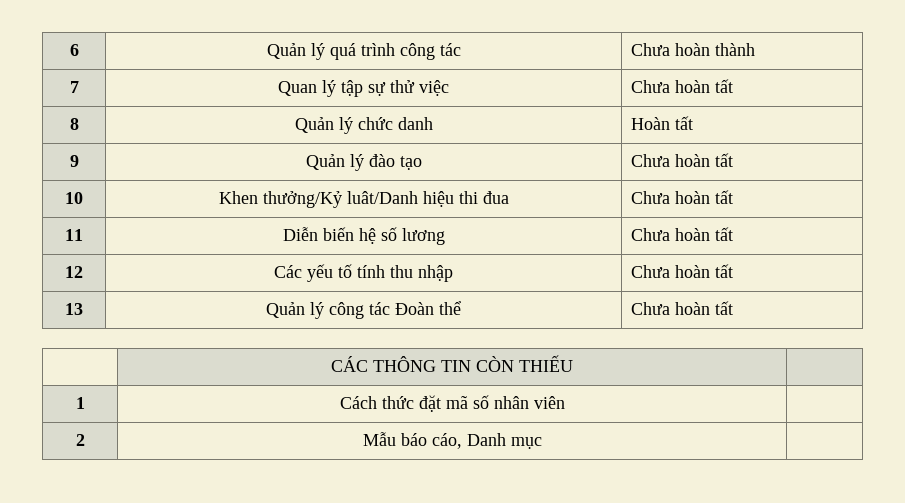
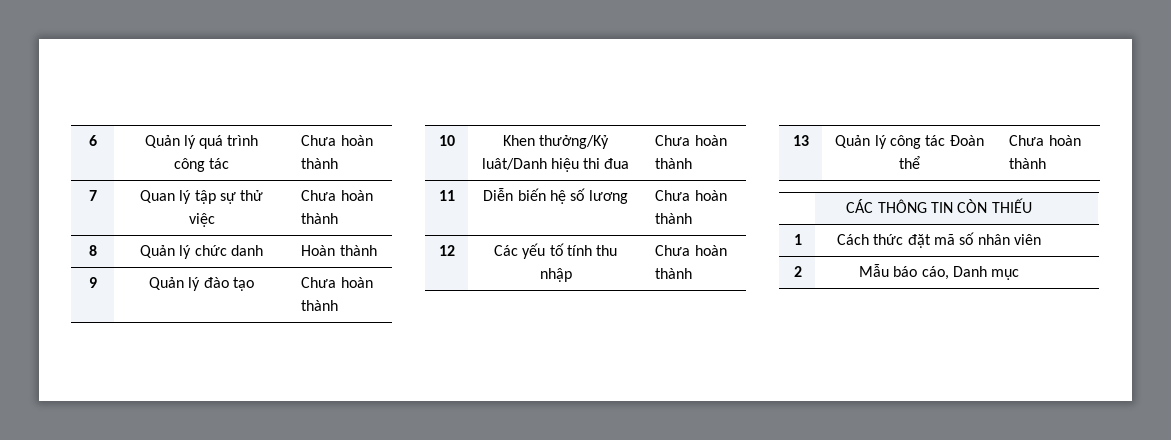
[715,79,734,93] tất -> [301,213,339,224] thành
[675,116,694,130] tất -> [339,245,377,256] thành
[715,153,734,167] tất -> [301,300,339,311] thành
[715,190,734,204] tất -> [655,158,693,169] thành
[715,227,734,241] tất -> [655,213,693,224] thành
[715,264,734,278] tất -> [655,268,693,279] thành
[715,301,734,315] tất -> [1009,158,1047,169] thành

